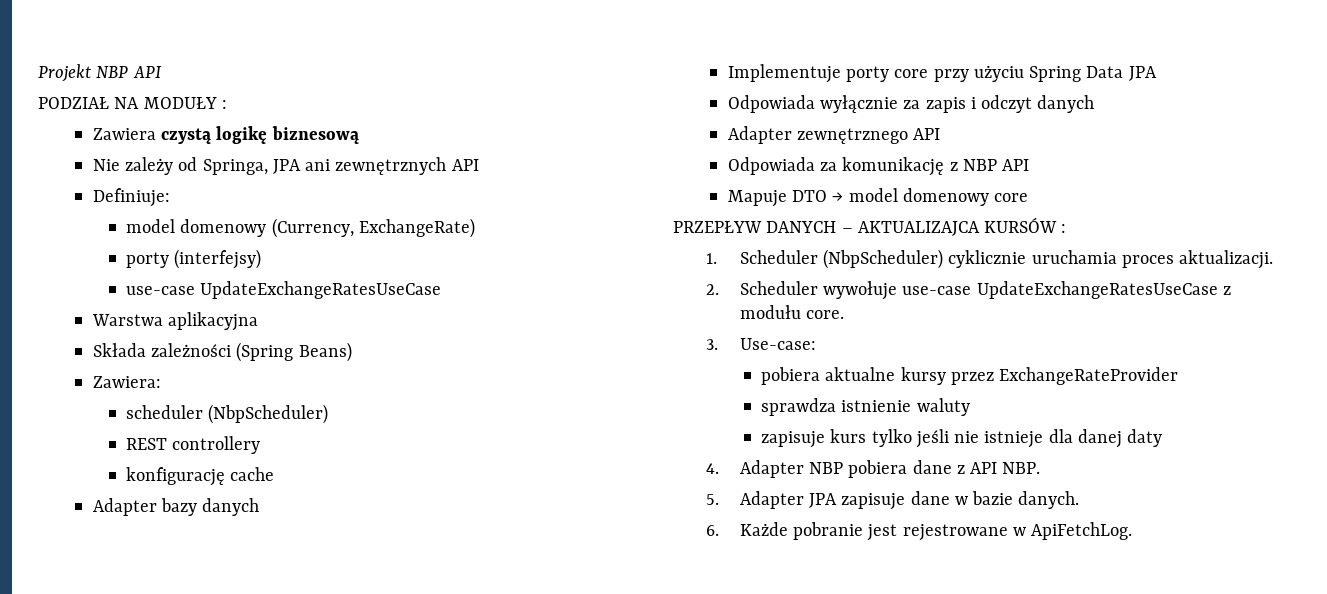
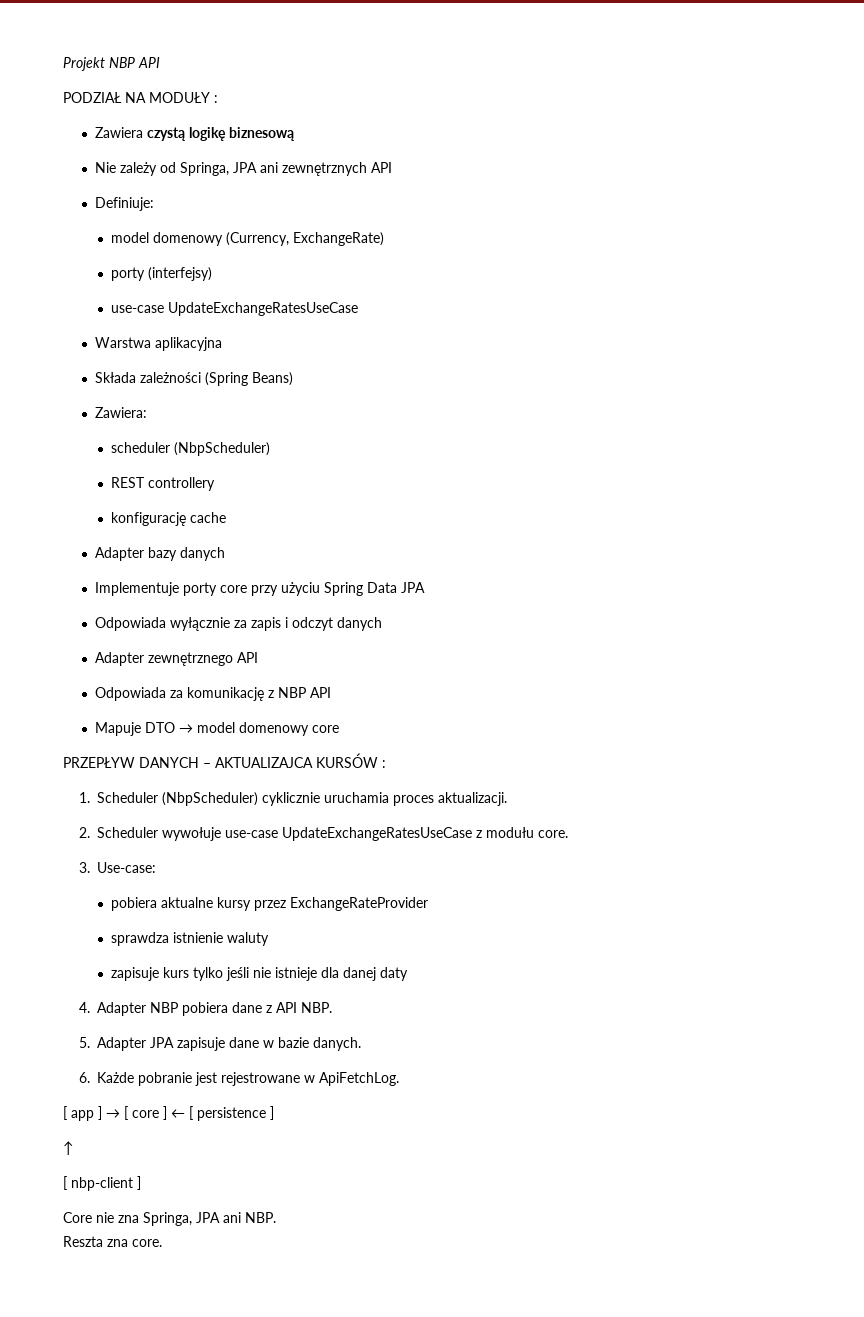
(1133, 531) none -> [63,1106,274,1121] [63,1141,74,1155] [63,1176,141,1191] [63,1212,276,1226] [63,1236,162,1247] // [ app ] → [ core ] ← [ persistence ] // ↑ // [ nbp-client ] // Core nie zna Springa, JPA ani NBP. // Reszta zna core.

